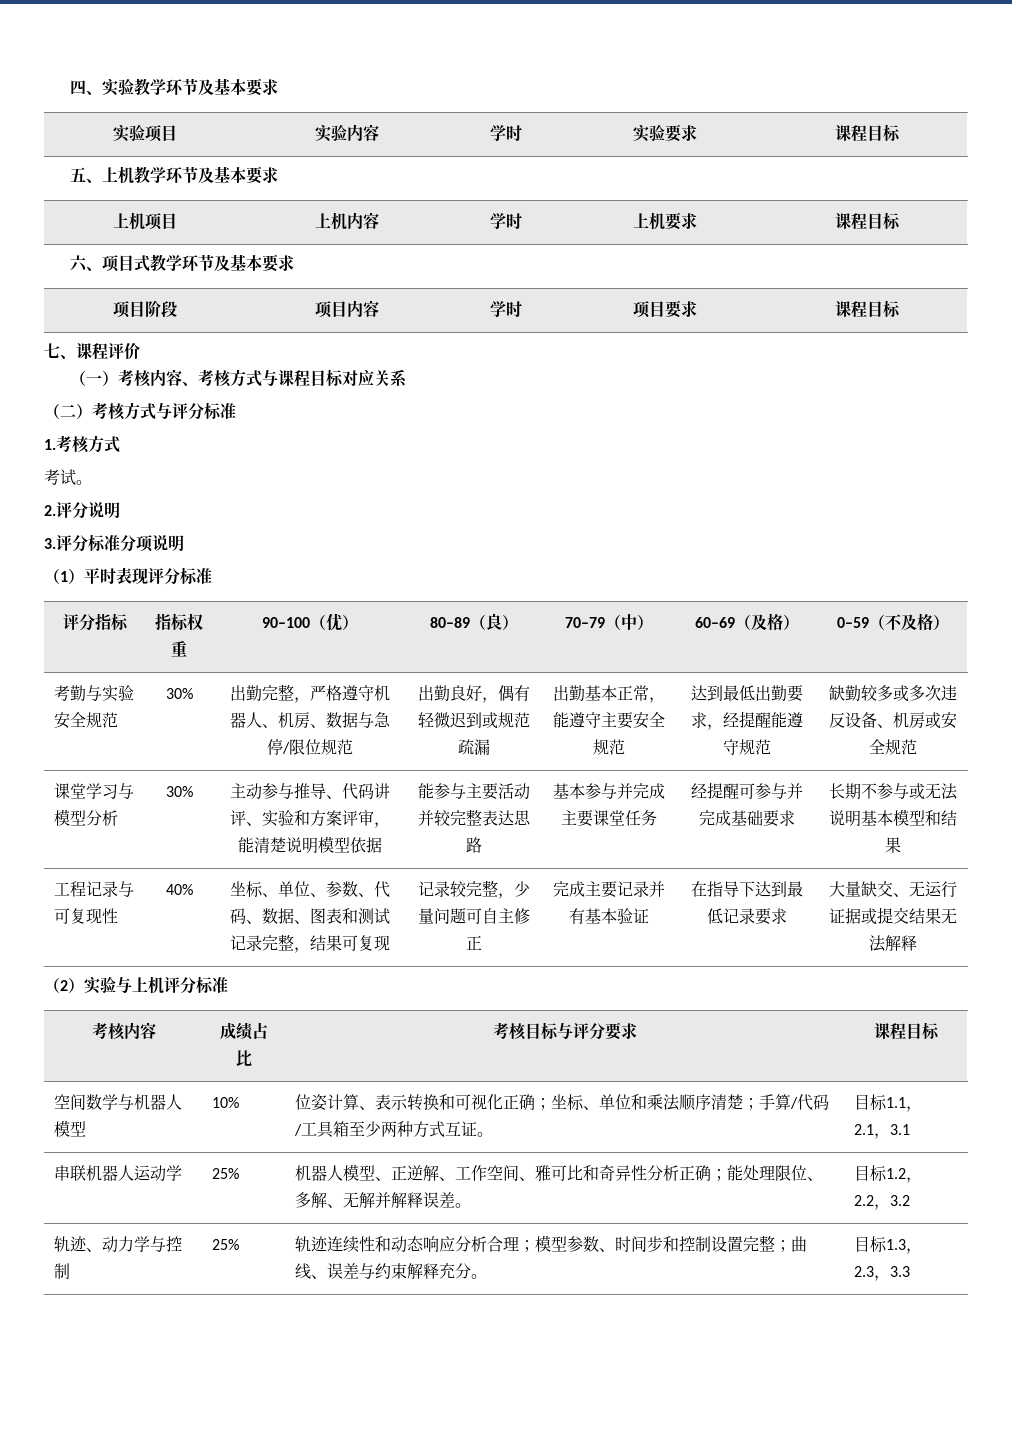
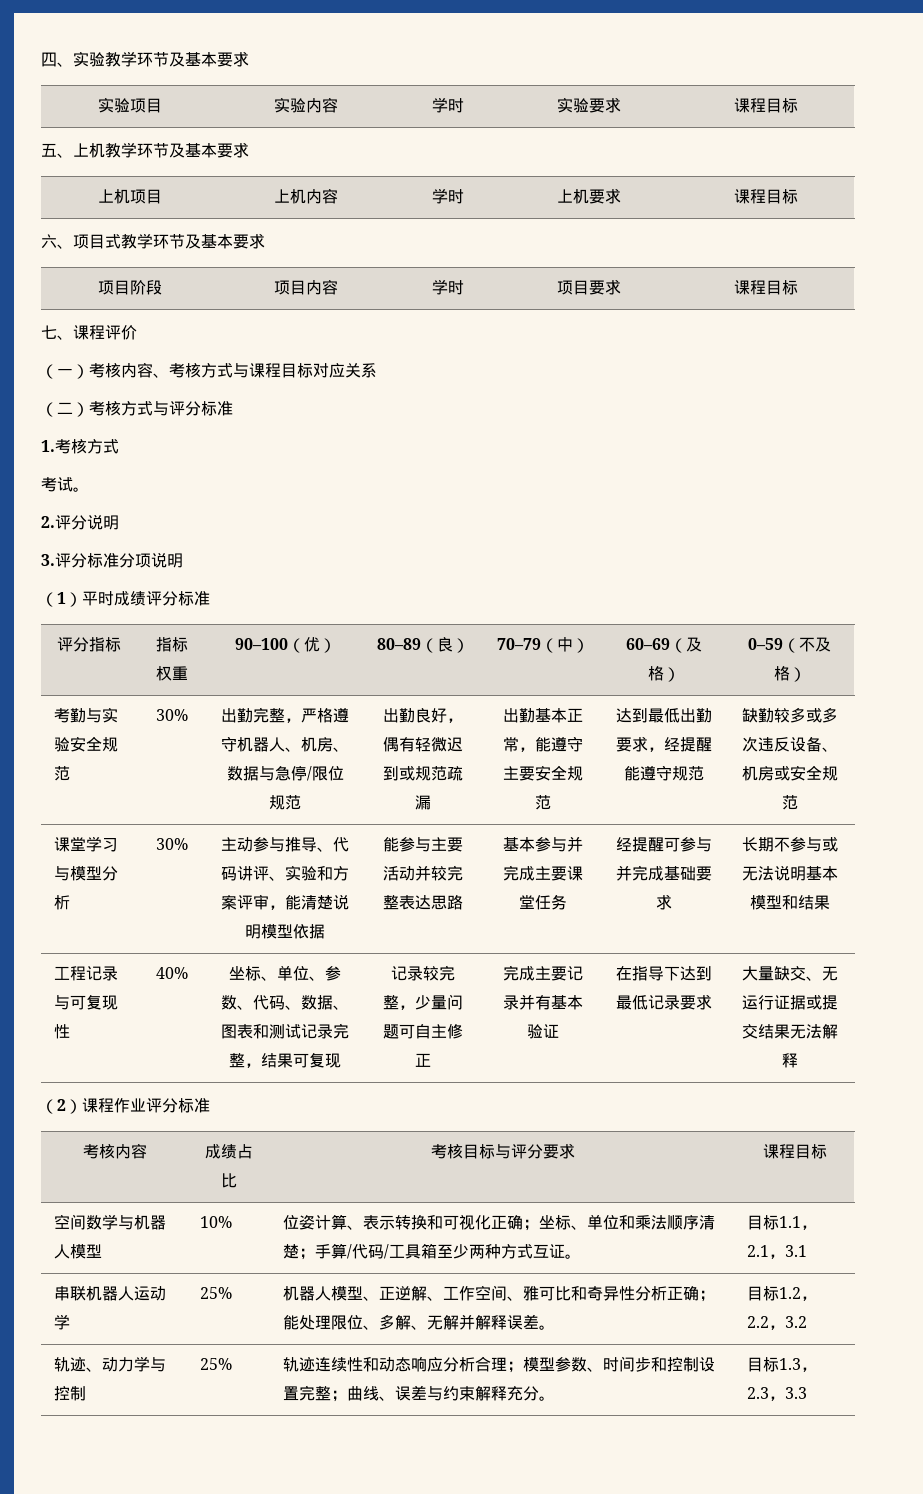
[116,567,148,584] 表现 -> [114,591,146,606] 成绩
[84,976,164,994] 实验与上机 -> [82,1098,146,1113] 课程作业

